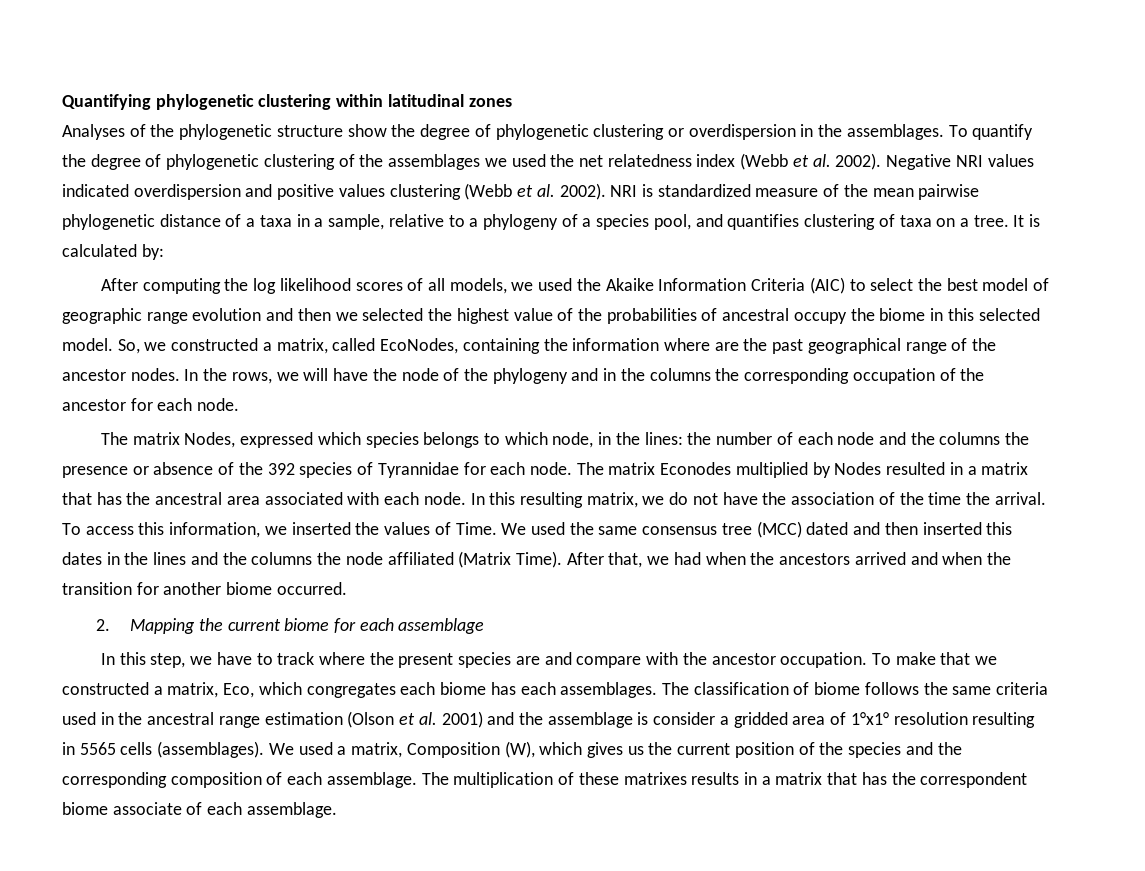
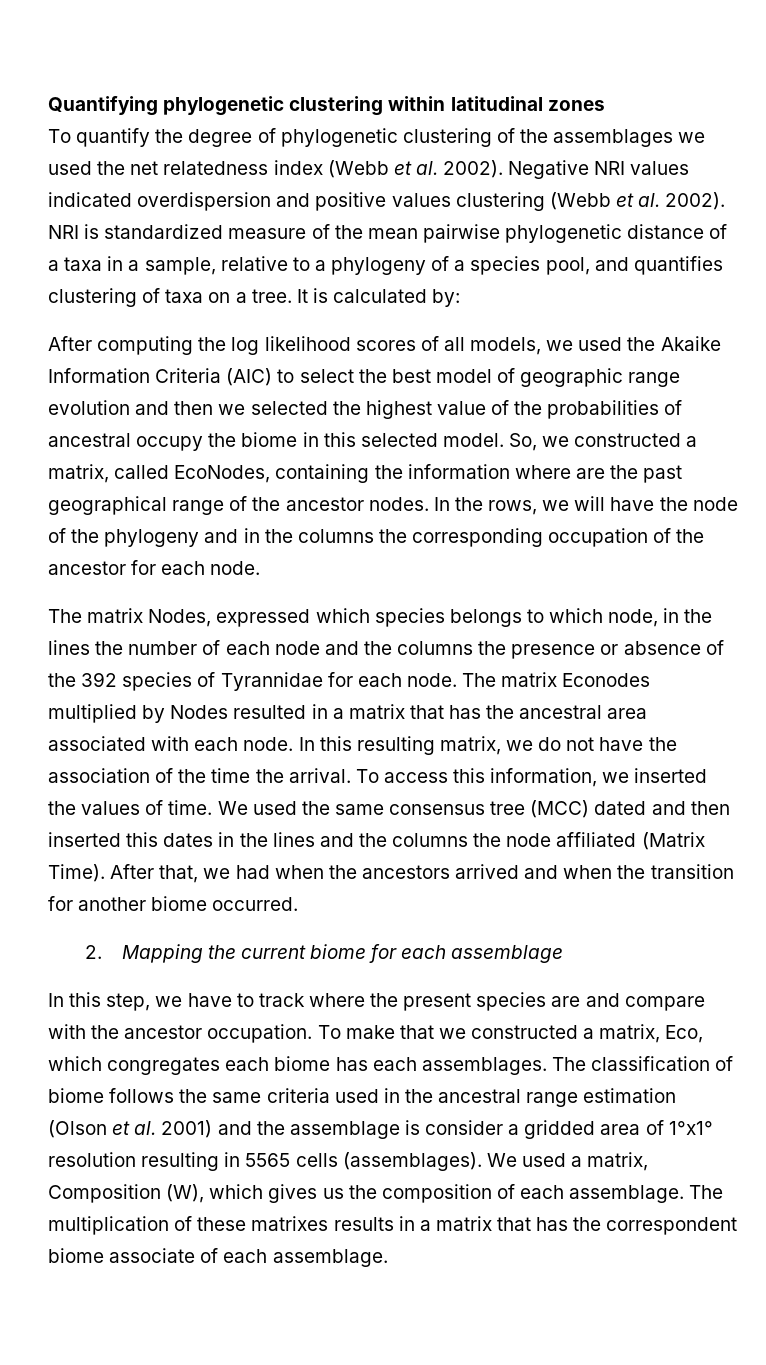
[62,124,944,140] Analyses of the phylogenetic structure show the degree of phylogenetic clustering or overdispersion in the assemblages. -> (605, 105) none
[644,432,683,445] lines: -> [48,640,90,655] lines
[455,522,497,535] Time. -> [168,800,213,815] time.
[677,742,962,758] [62,772,167,788] current position of the species and the corresponding -> (377, 1192) none

